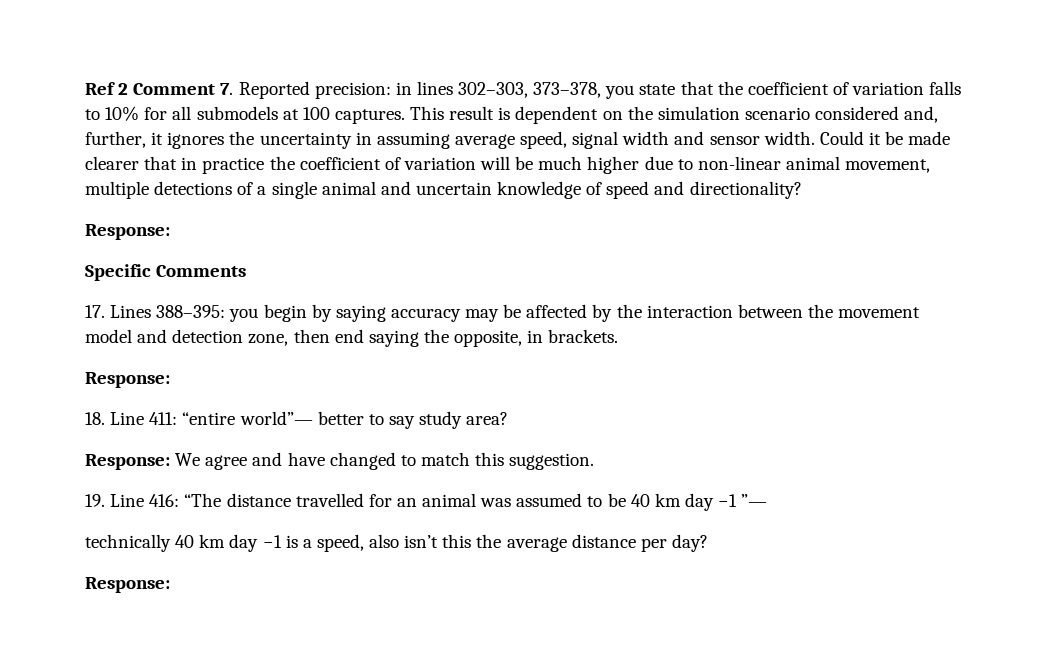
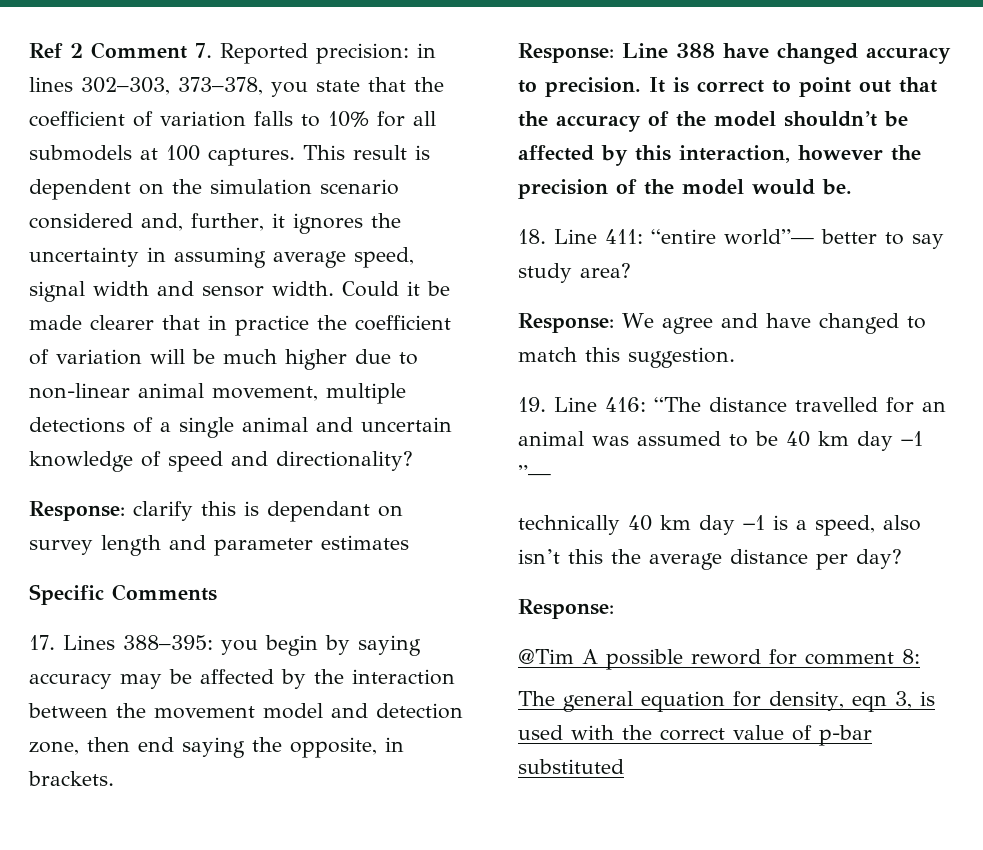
(170, 232) none -> [133,501,403,522] [29,535,409,556] clarify this is dependant on survey length and parameter estimates
(170, 380) none -> [622,43,951,64] [518,77,937,97] [518,111,908,132] [518,145,921,166] [518,179,852,199] Line 388 have changed accuracy to precision. It is correct to point out that the accuracy of the model shouldn’t be affected by this interaction, however the precision of the model would be.
(170, 585) none -> [518,649,920,670] [518,691,935,712] [518,725,872,746] [518,759,624,774] // @Tim A possible reword for comment 8: // The general equation for density, eqn 3, is used with the correct value of p-bar substituted

